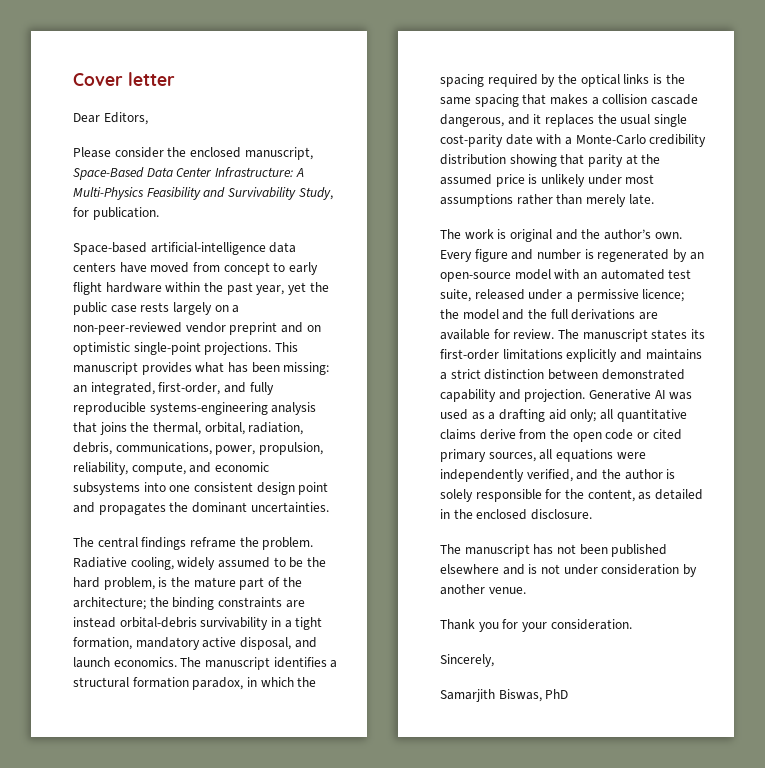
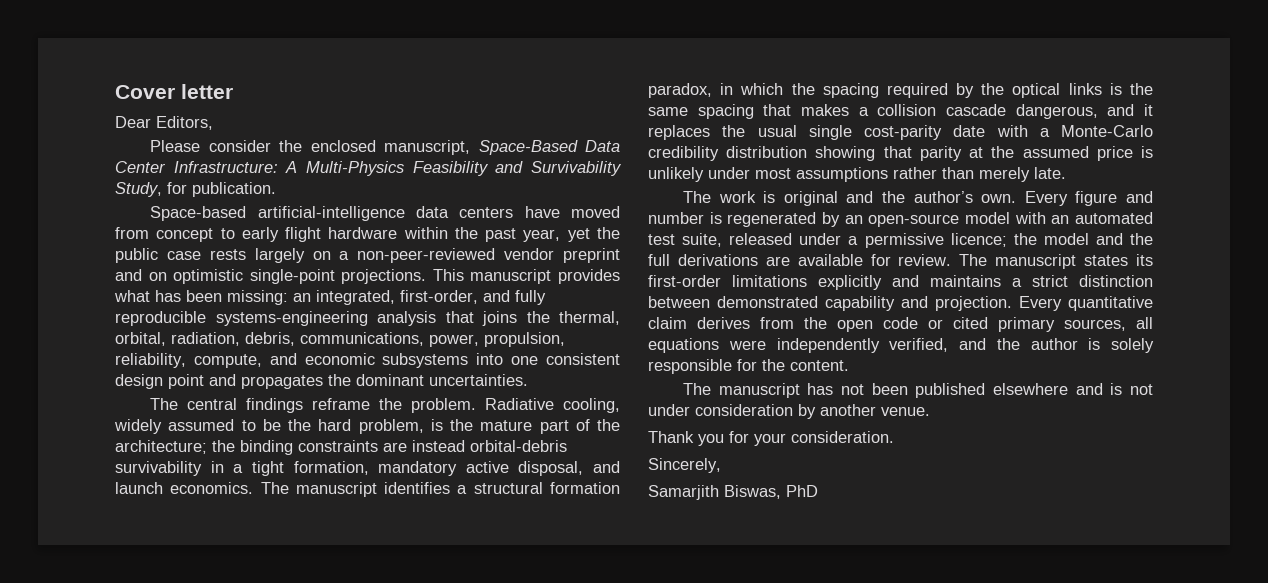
[588,389,693,400] [440,409,687,422] [440,429,516,440] Generative AI was used as a drafting aid only; all quantitative claims derive -> [1019,296,1153,311] [648,317,750,329] Every quantitative claim derives
[587,489,703,502] [440,509,592,520] content, as detailed in the enclosed disclosure. -> [790,360,849,371] content.

